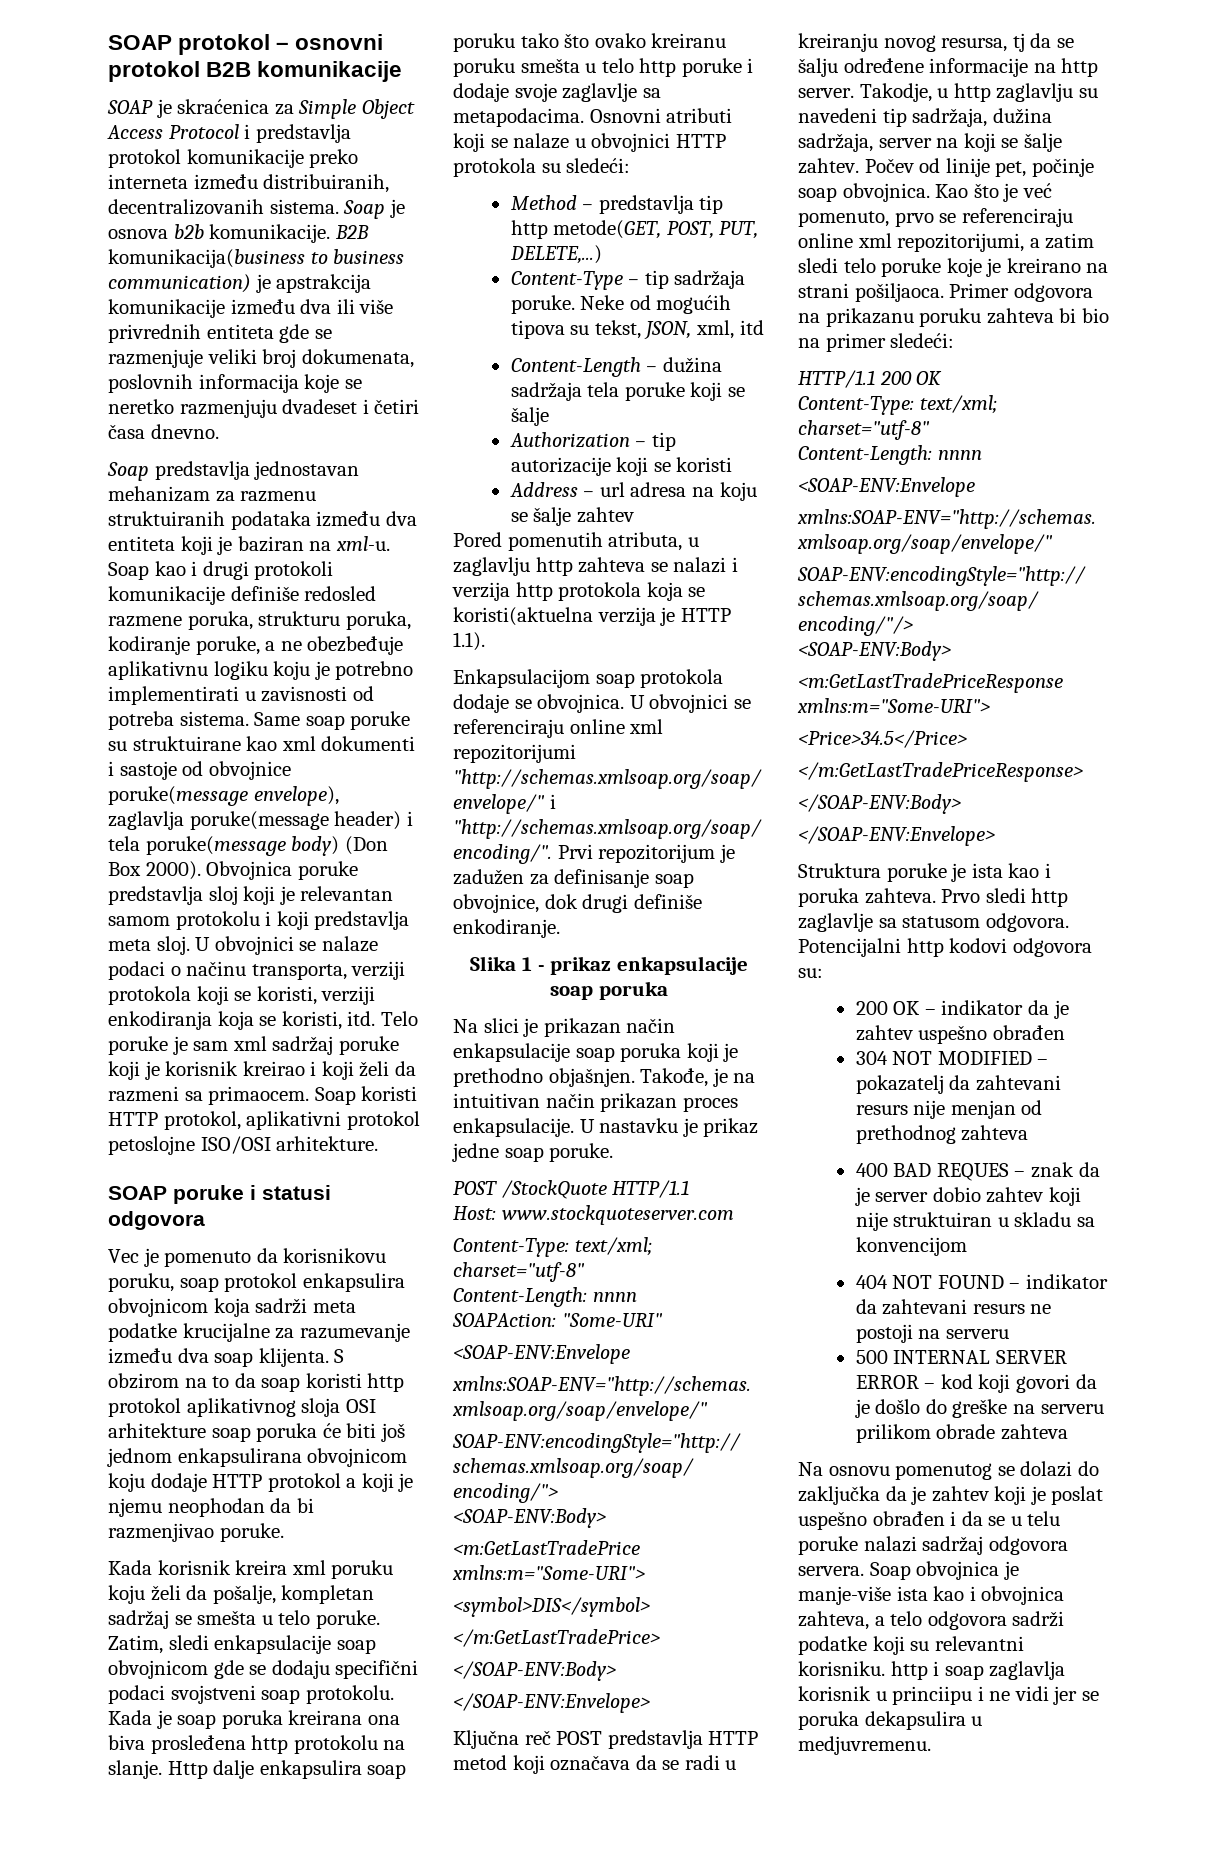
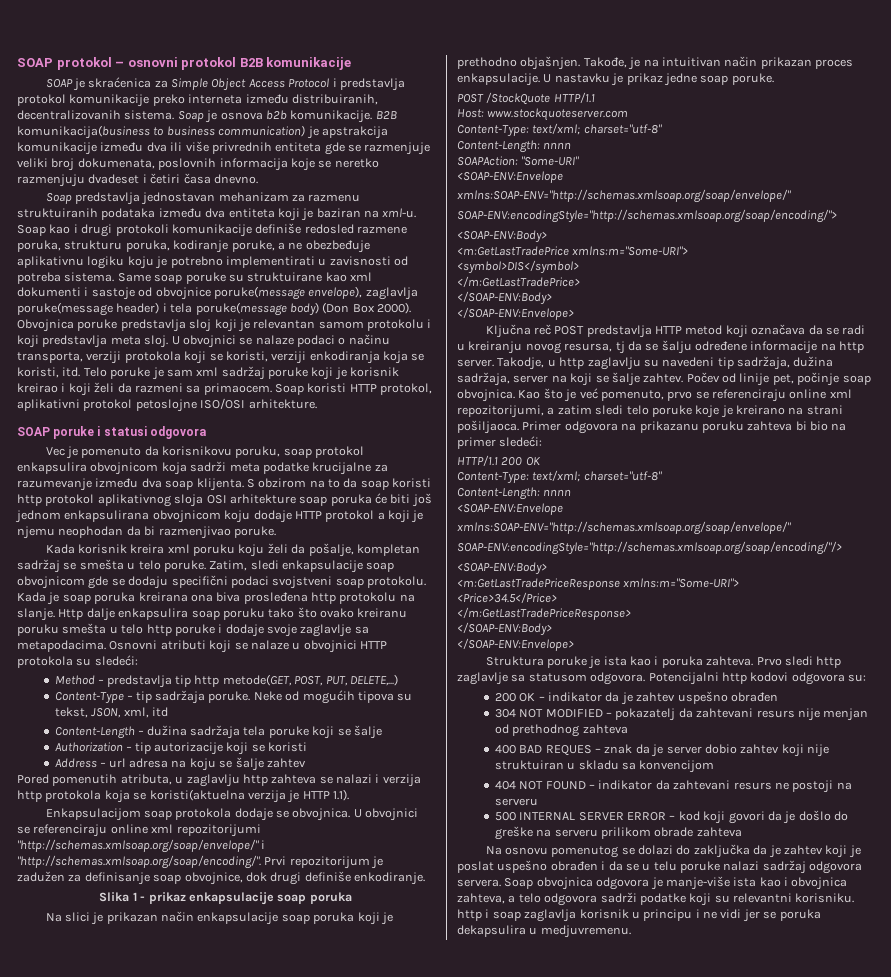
(1000, 1570) none -> [596,877,650,890] odgovora
[892,1686,973,1705] princiipu -> [643,909,693,921] principu

